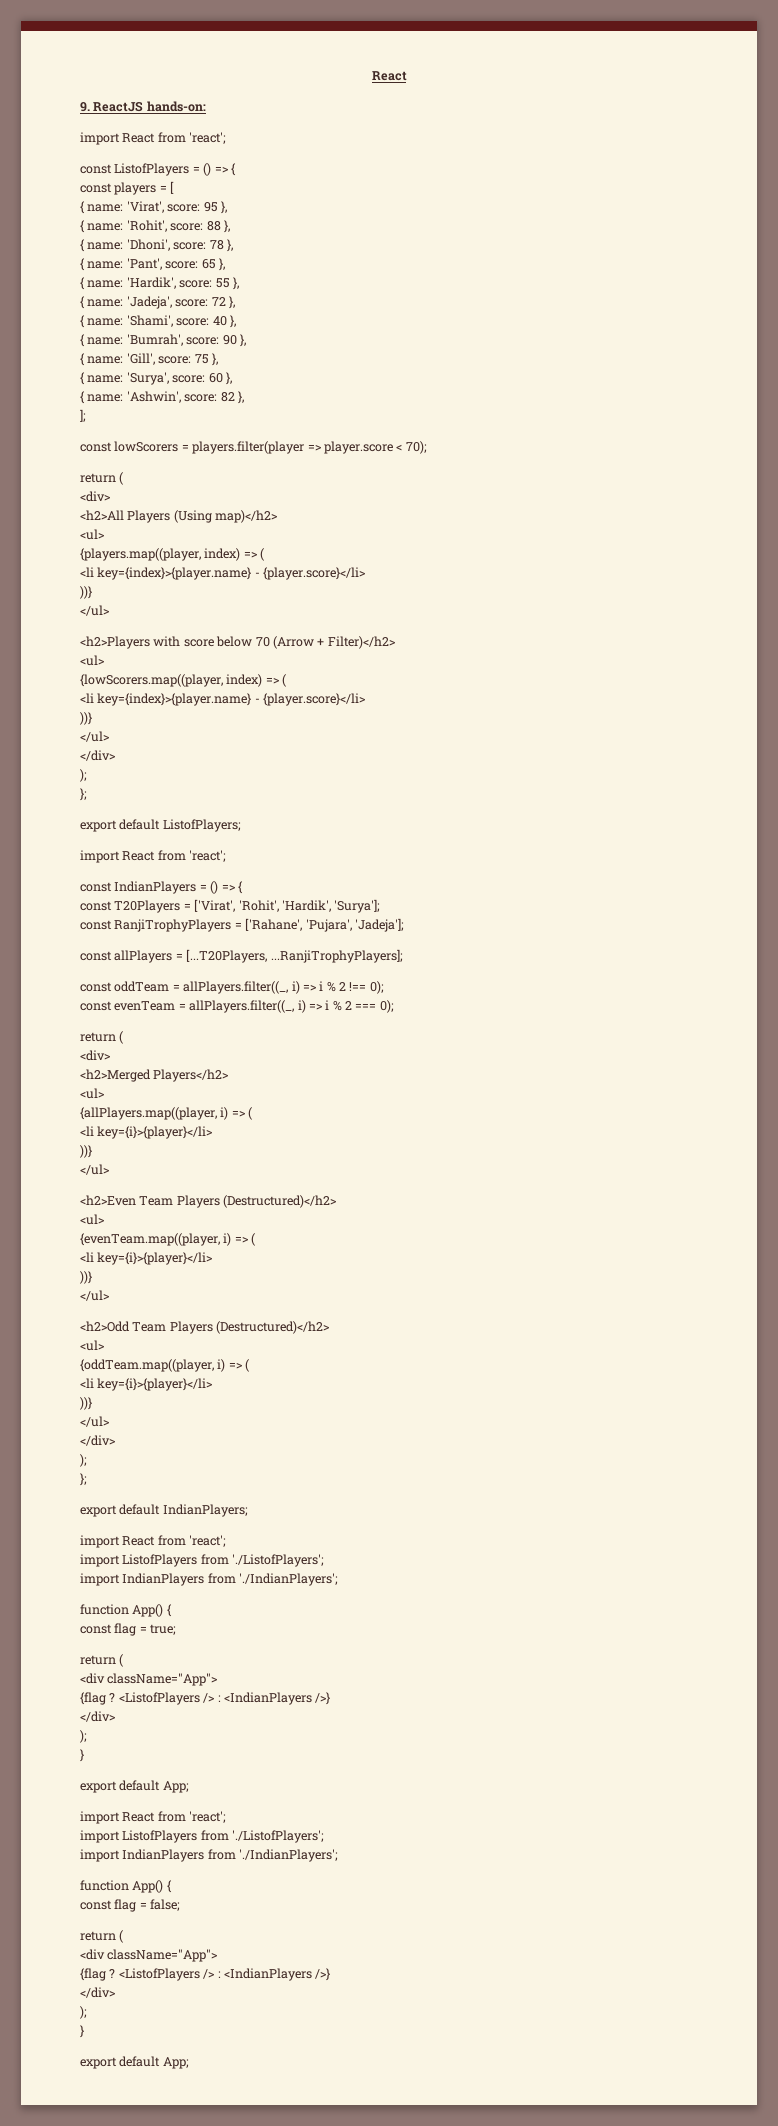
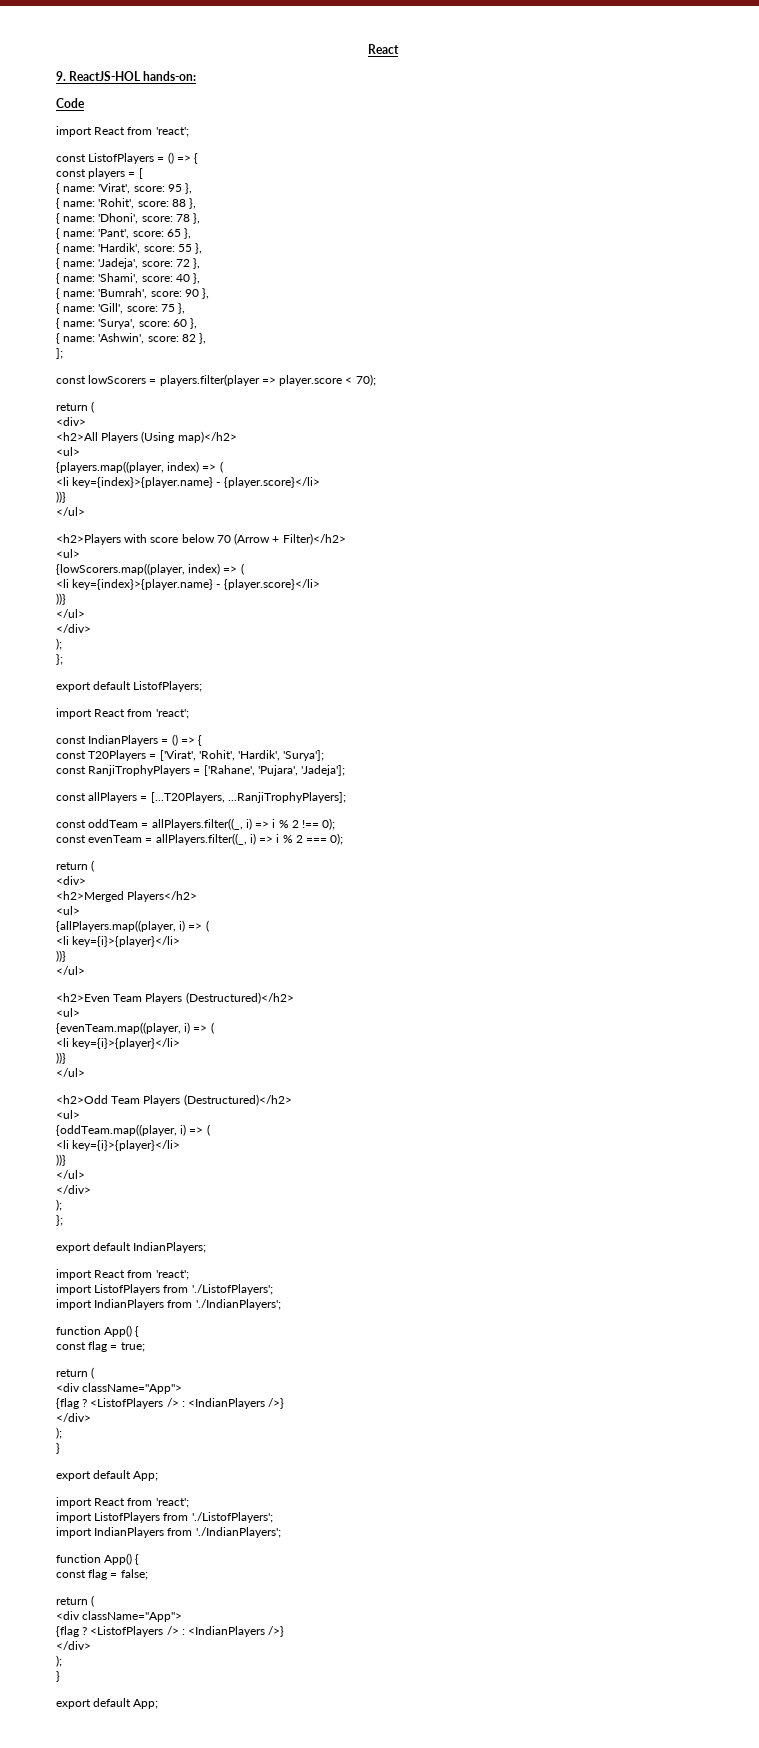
[93,101,144,112] ReactJS -> [69,71,142,81] ReactJS-HOL
(206, 106) none -> [56,98,85,108] // Code

